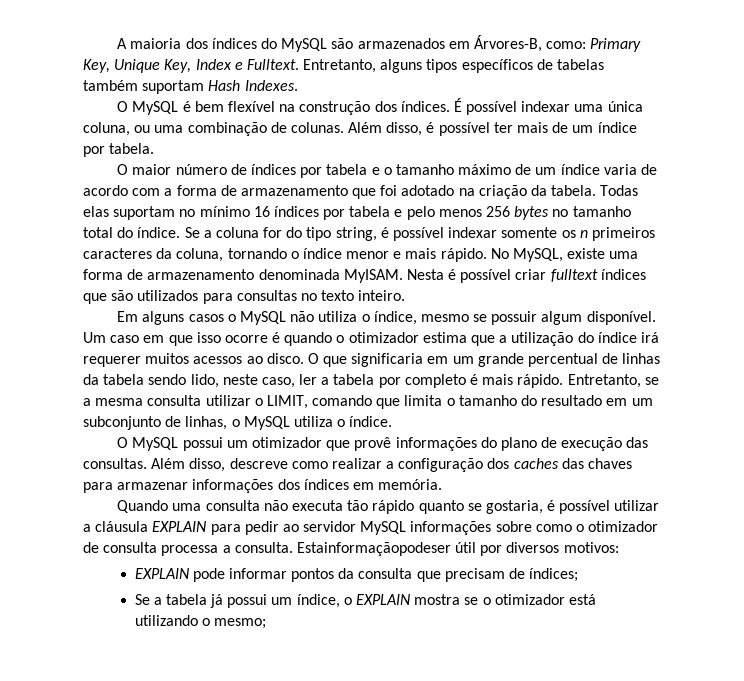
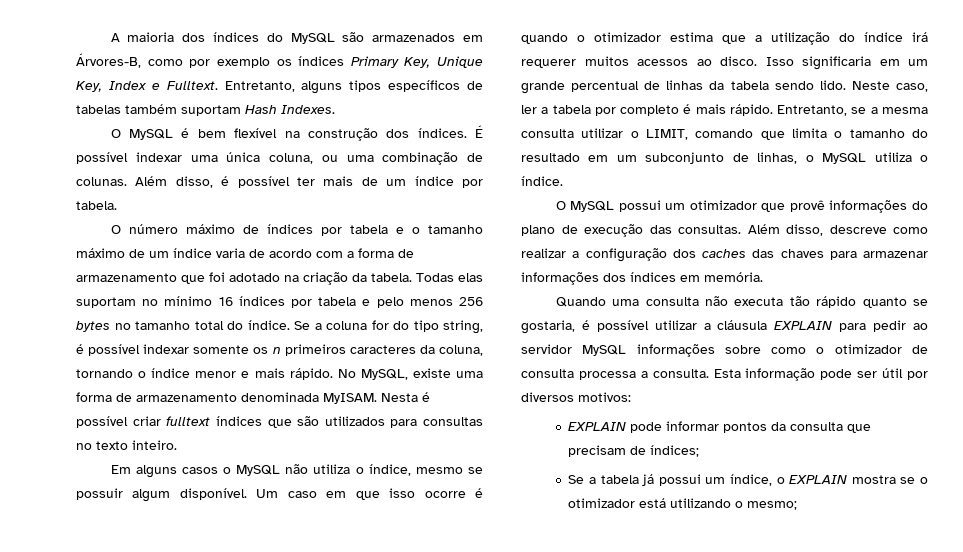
[546,41,587,49] como: -> [147,56,345,68] como por exemplo os índices
[132,164,227,175] maior número -> [128,224,235,234] número máximo
[307,353,348,367] O que -> [765,57,794,66] Isso
[190,374,258,388] lido, neste -> [819,80,890,90] lido. Neste
[296,542,451,556] Estainformaçãopodeser -> [713,368,878,381] Esta informação pode ser

